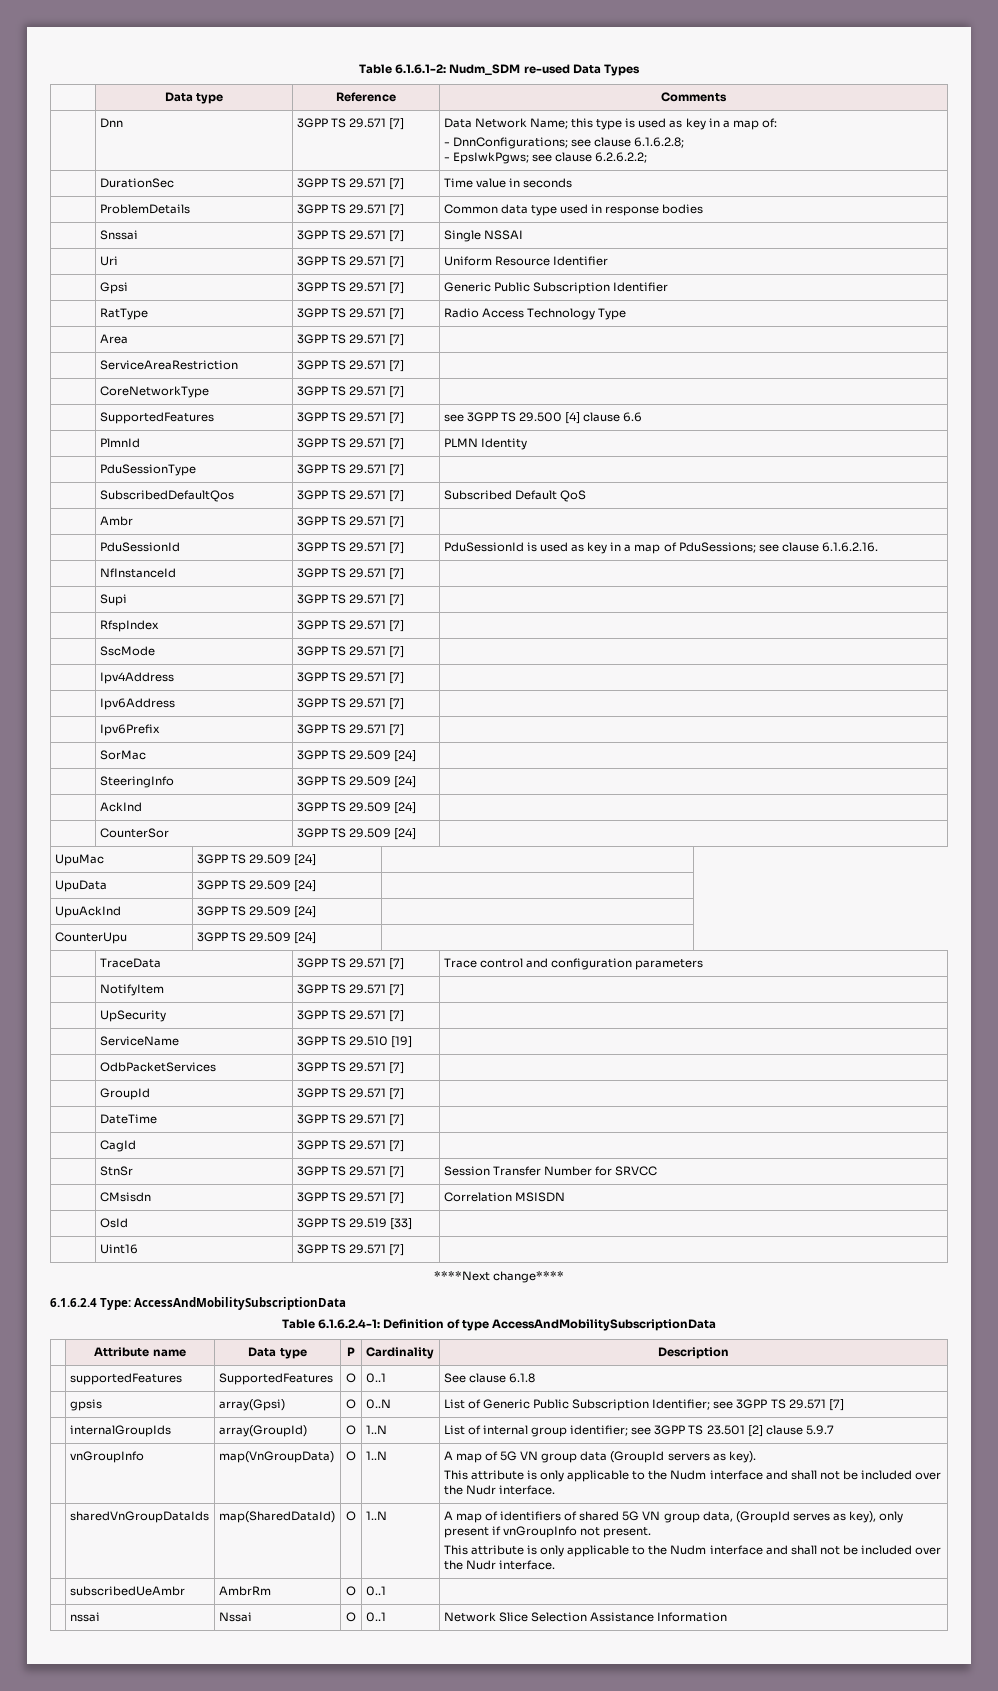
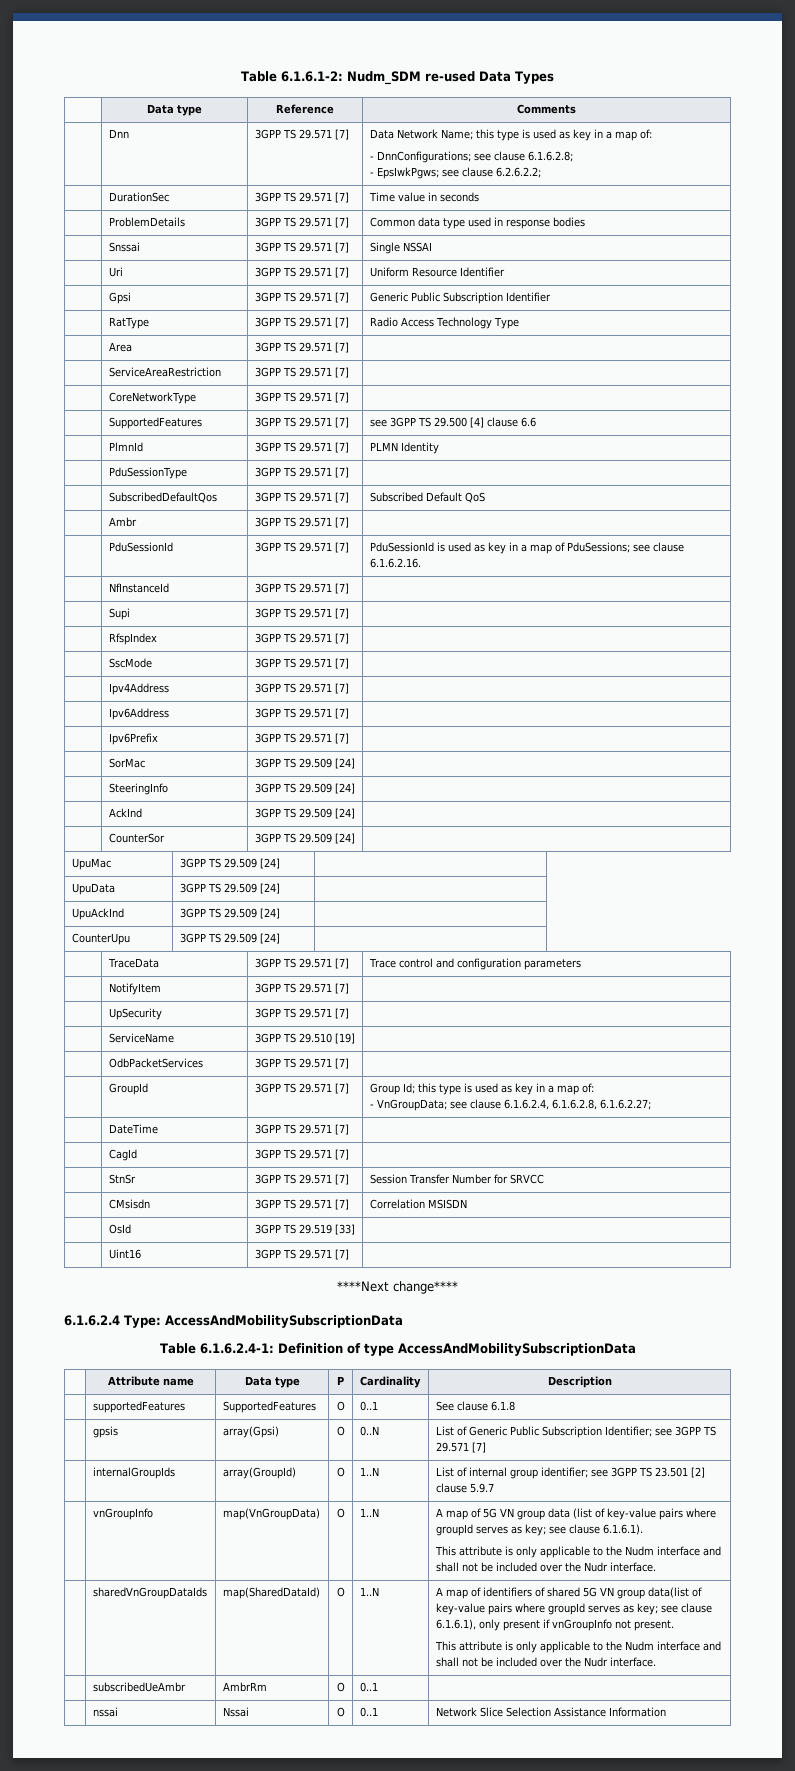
(404, 1094) none -> [369,1083,594,1095] [369,1099,651,1111] Group Id; this type is used as key in a map of: // - VnGroupData; see clause 6.1.6.2.4, 6.1.6.2.8, 6.1.6.2.27;
[610,1451,756,1463] (GroupId servers as key). -> [572,1508,716,1520] [435,1524,643,1536] (list of key-value pairs where groupId serves as key; see clause 6.1.6.1).
[702,1511,877,1523] data, (GroupId serves as key), -> [647,1587,702,1598] [435,1603,712,1615] [435,1619,476,1630] data(list of key-value pairs where groupId serves as key; see clause 6.1.6.1),

